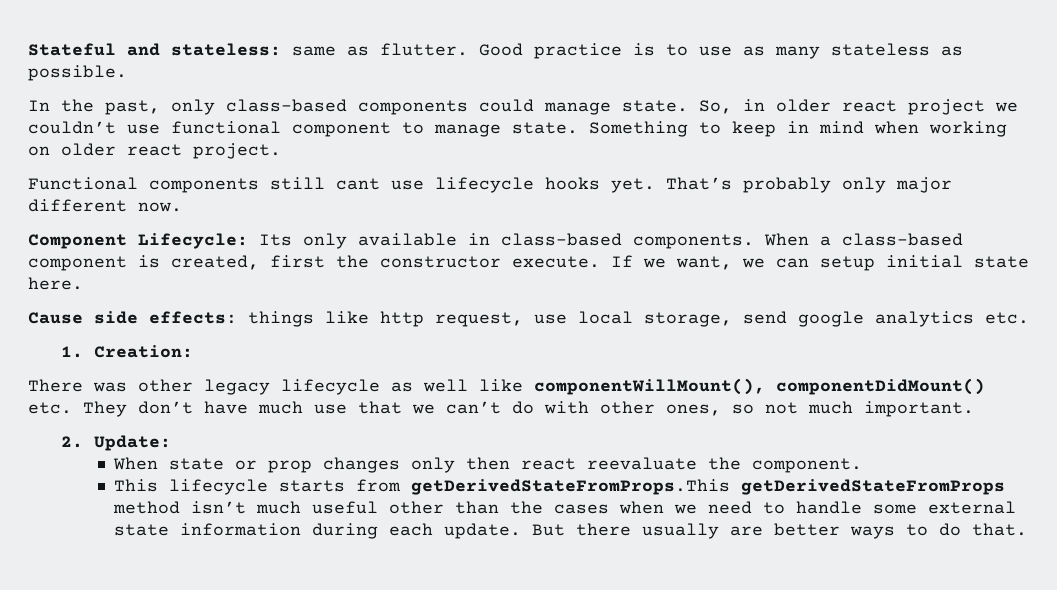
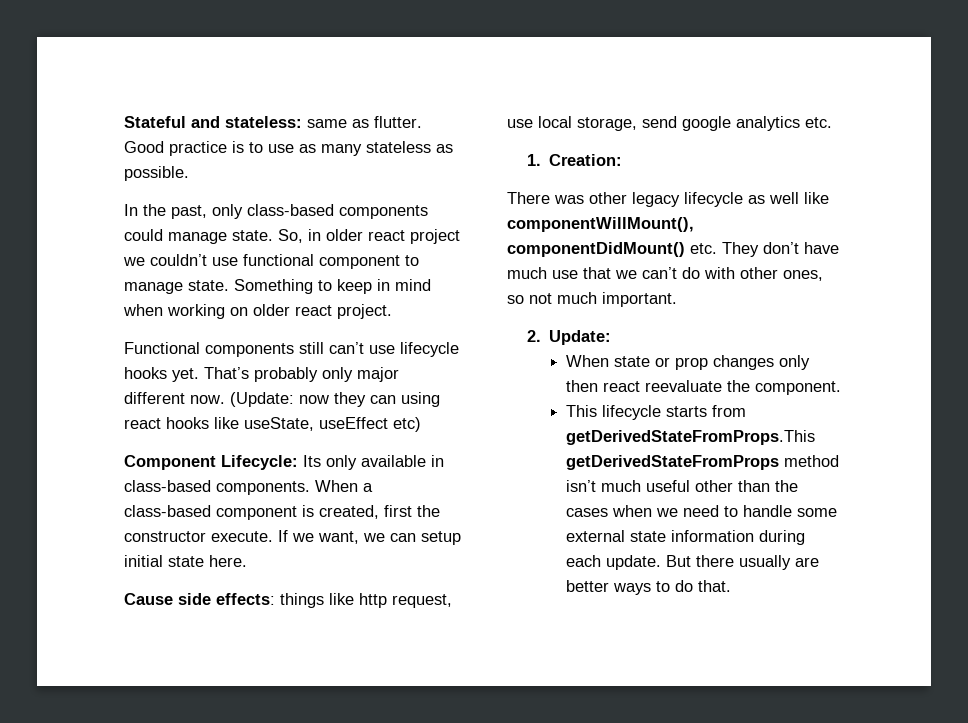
[336,178,380,190] cant -> [329,342,364,354] can’t
(182, 207) none -> [230,392,440,407] [124,417,421,432] (Update: now they can using react hooks like useState, useEffect etc)

